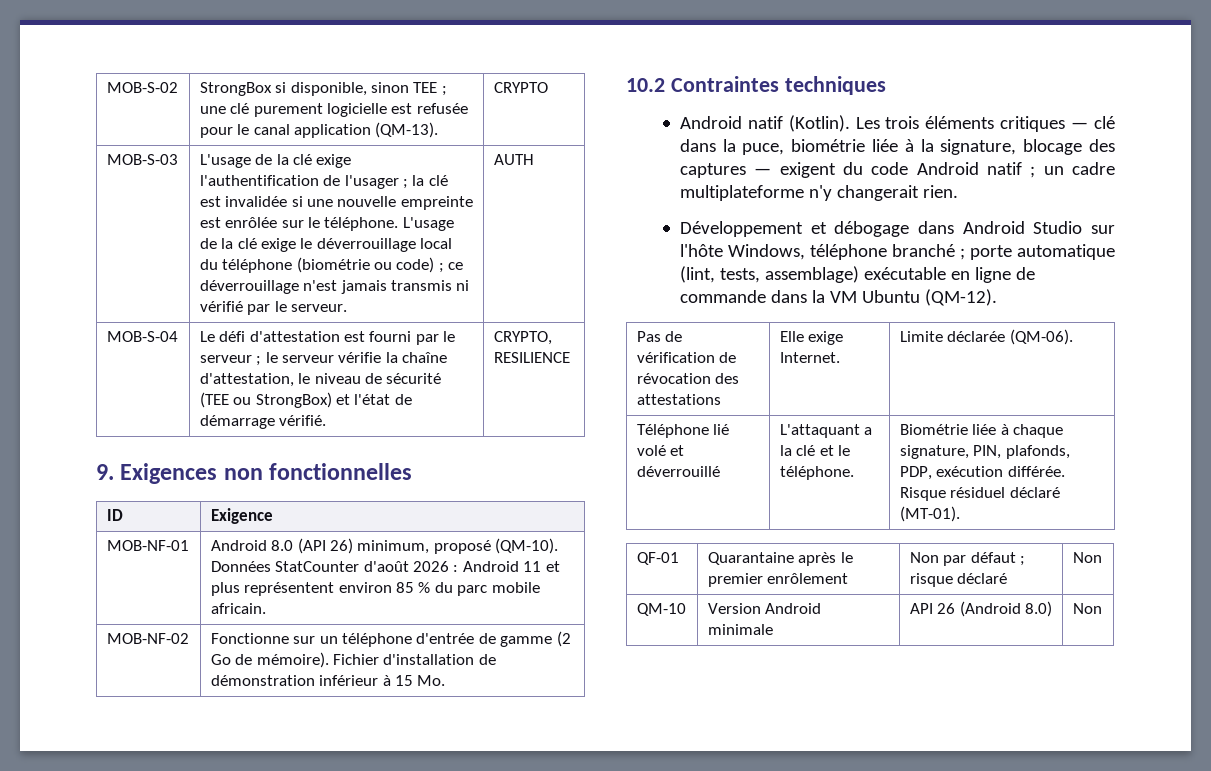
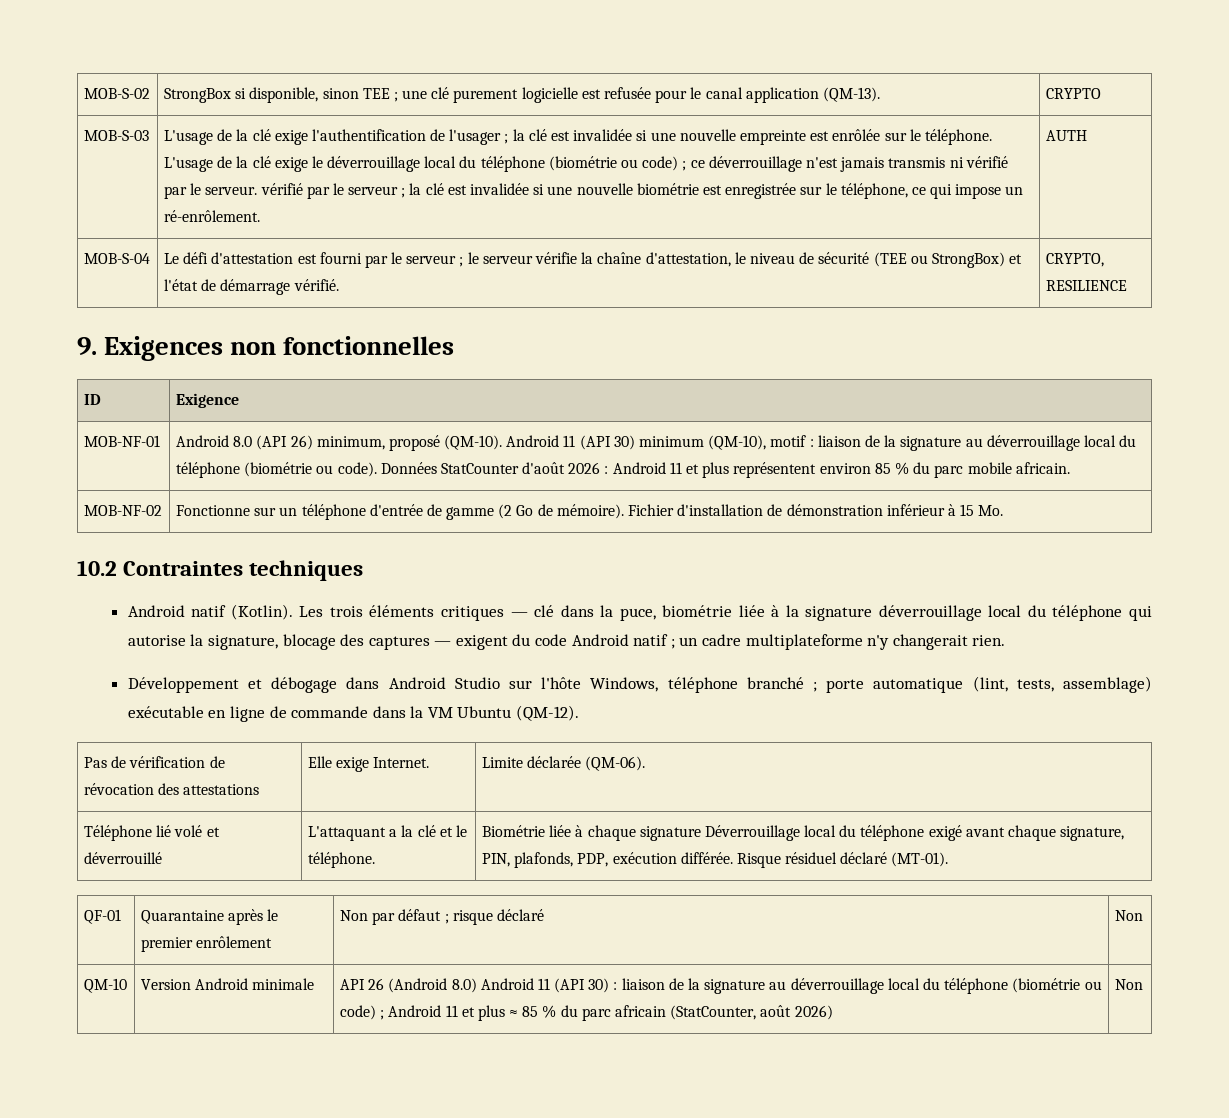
(348, 308) none -> [260,183,1024,199] [163,210,260,222] vérifié par le serveur ; la clé est invalidée si une nouvelle biométrie est enregistrée sur le téléphone, ce qui impose un ré-enrôlement.
(559, 546) none -> [506,435,1137,451] [175,462,377,478] Android 11 (API 30) minimum (QM-10), motif : liaison de la signature au déverrouillage local du téléphone (biométrie ou code).
(934, 145) none -> [805,605,1152,621] [127,634,204,646] signature déverrouillage local du téléphone qui autorise la
(1064, 431) none -> [639,825,1057,841] signature Déverrouillage local du téléphone exigé avant chaque
(1053, 609) none -> [480,978,1102,994] [339,1005,833,1021] Android 11 (API 30) : liaison de la signature au déverrouillage local du téléphone (biométrie ou code) ; Android 11 et plus ≈ 85 % du parc africain (StatCounter, août 2026)

